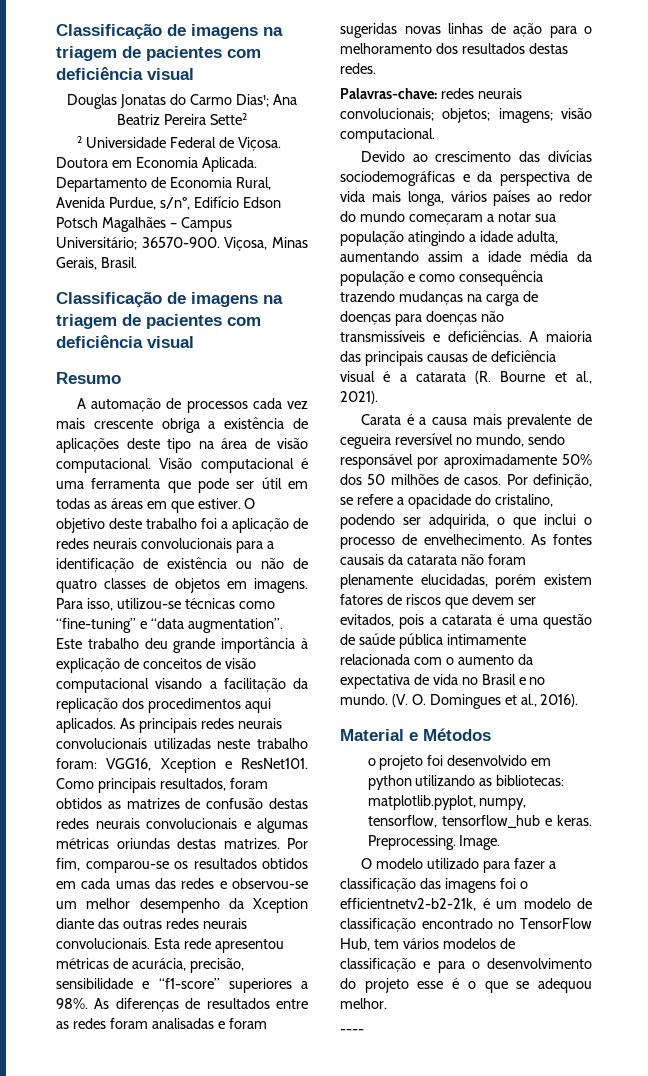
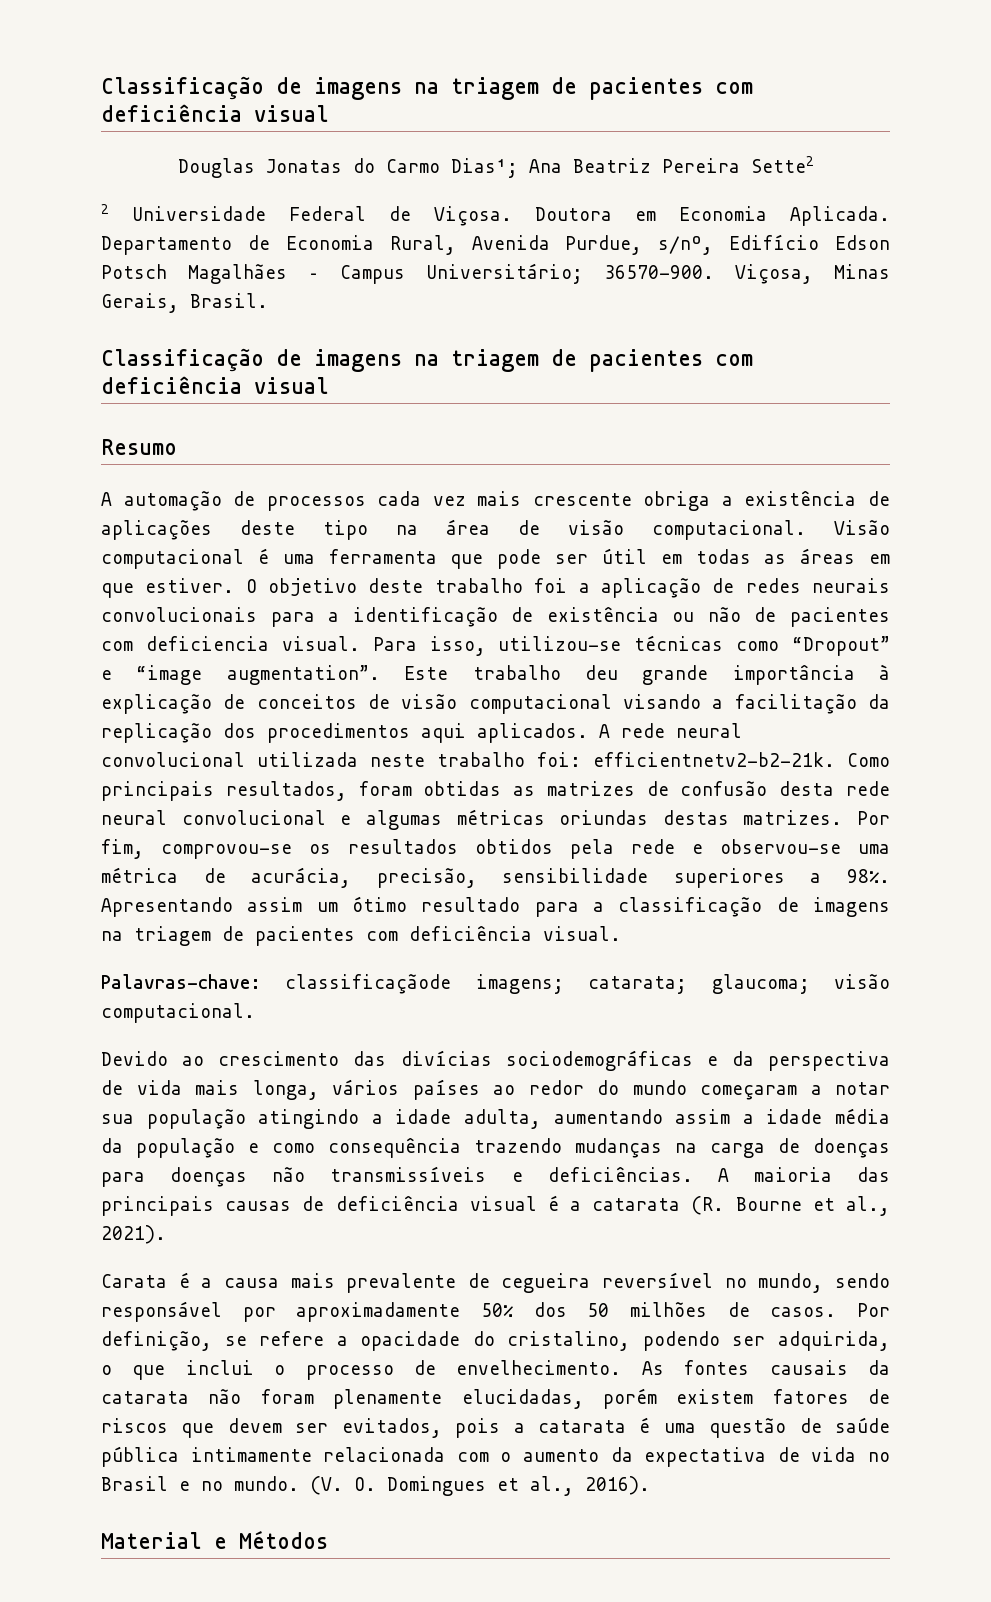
[56,578,308,593] quatro classes de objetos em imagens. -> [789,607,890,627] [101,636,360,651] pacientes com deficiencia visual.
[56,618,184,633] “fine-tuning” e “data -> [792,636,890,656] [101,665,203,685] “Dropout” e “image
[119,718,282,733] [56,738,308,749] [56,758,308,773] As principais redes neurais convolucionais utilizadas neste trabalho foram: VGG16, Xception e ResNet101. -> [599,723,742,738] [101,752,835,767] A rede neural convolucional utilizada neste trabalho foi: efficientnetv2-b2-21k.
[56,798,102,809] obtidos -> [423,781,502,796] obtidas
[269,798,308,809] [56,818,237,829] destas redes neurais convolucionais -> [779,781,891,796] [101,810,326,825] desta rede neural convolucional
[85,861,169,873] comparou-se -> [161,844,292,859] comprovou-se
[56,878,308,889] [56,898,308,913] [56,918,247,929] [56,938,284,953] [56,958,109,969] em cada umas das redes e observou-se um melhor desempenho da Xception diante das outras redes neurais convolucionais. Esta rede apresentou métricas -> [570,839,890,859] [101,867,178,883] pela rede e observou-se uma métrica
[142,978,220,989] e “f1-score” -> (649, 875) none
[94,998,308,1012] [56,1018,267,1029] [340,23,592,38] [340,43,568,54] [340,63,376,74] [340,88,522,99] [340,108,553,123] As diferenças de resultados entre as redes foram analisadas e foram sugeridas novas linhas de ação para o melhoramento dos resultados destas redes. // Palavras-chave: redes neurais convolucionais; objetos; imagens; -> [101,896,890,917] [101,926,621,946] [101,974,810,994] Apresentando assim um ótimo resultado para a classificação de imagens na triagem de pacientes com deficiência visual. // Palavras-chave: classificaçãode imagens; catarata; glaucoma;
[367,755,552,770] [367,775,565,790] [367,795,527,810] [367,815,592,828] [367,835,501,850] [360,858,556,873] [340,878,528,893] [340,898,592,911] [340,918,592,932] [340,938,515,951] [340,958,592,973] [340,978,592,993] [340,998,387,1009] [340,1029,364,1034] // o projeto foi desenvolvido em python utilizando as bibliotecas: matplotlib.pyplot, numpy, tensorflow, tensorflow_hub e keras. Preprocessing. Image. // O modelo utilizado para fazer a classificação das imagens foi o efficientnetv2-b2-21k, é um modelo de classificação encontrado no TensorFlow Hub, tem vários modelos de classificação e para o desenvolvimento do projeto esse é o que se adequou melhor. // ---- -> (328, 1539) none

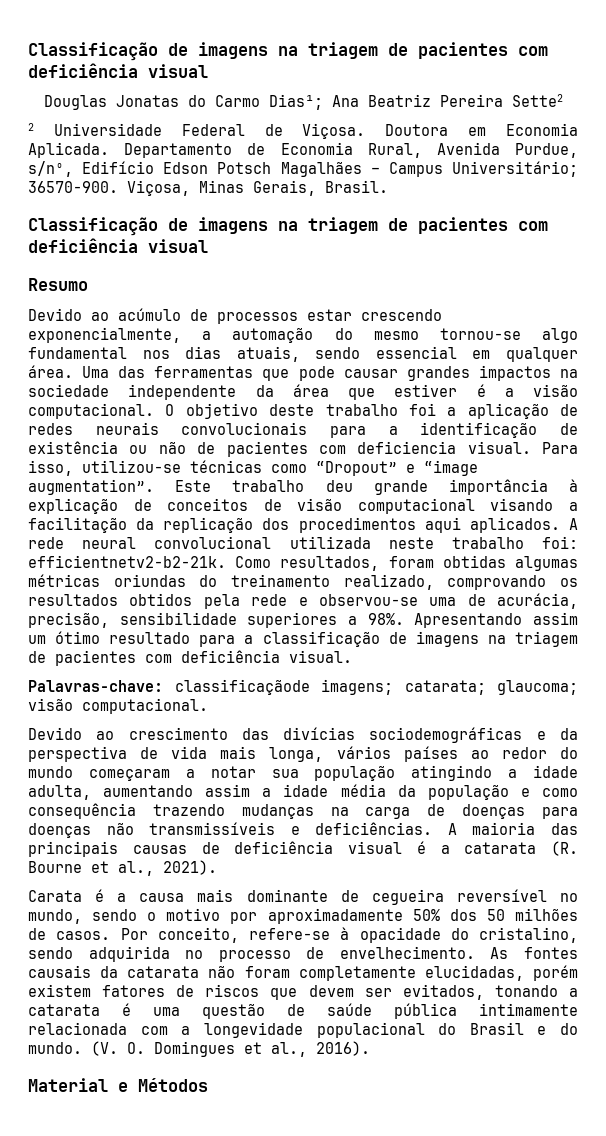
[101,491,890,511] [101,519,890,540] [101,548,891,569] [101,578,235,598] A automação de processos cada vez mais crescente obriga a existência de aplicações deste tipo na área de visão computacional. Visão computacional é uma ferramenta que pode ser útil em todas as áreas em que estiver. -> [28,308,442,324] [28,327,578,343] [28,346,578,362] [28,365,578,381] [28,384,578,400] [28,403,154,419] Devido ao acúmulo de processos estar crescendo exponencialmente, a automação do mesmo tornou-se algo fundamental nos dias atuais, sendo essencial em qualquer área. Uma das ferramentas que pode causar grandes impactos na sociedade independente da área que estiver é a visão computacional.
[101,781,214,801] principais -> (272, 562) none
[513,781,891,796] [101,809,890,830] [101,839,292,859] as matrizes de confusão desta rede neural convolucional e algumas métricas oriundas destas matrizes. Por fim, comprovou-se -> [515,556,578,571] [28,574,547,590] algumas métricas oriundas do treinamento realizado, comprovando
[101,867,178,883] métrica -> (457, 601) none
[346,1273,457,1293] prevalente -> [246,889,328,902] dominante
[101,1301,222,1322] responsável -> [147,908,221,921] o motivo
[101,1331,890,1351] [101,1360,286,1380] definição, se refere a opacidade do cristalino, podendo ser adquirida, o que inclui o -> [157,927,578,943] [28,946,204,962] conceito, refere-se à opacidade do cristalino, sendo adquirida no
[333,1389,443,1409] plenamente -> [298,966,416,981] completamente
[455,1418,501,1438] pois -> [494,985,558,997] tonando
[500,1447,891,1467] o aumento da expectativa de vida no -> [181,1022,457,1038] a longevidade populacional do
[201,1481,223,1491] no -> [560,1023,578,1035] do

